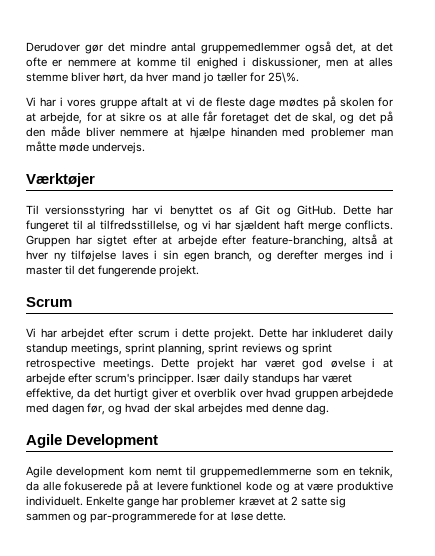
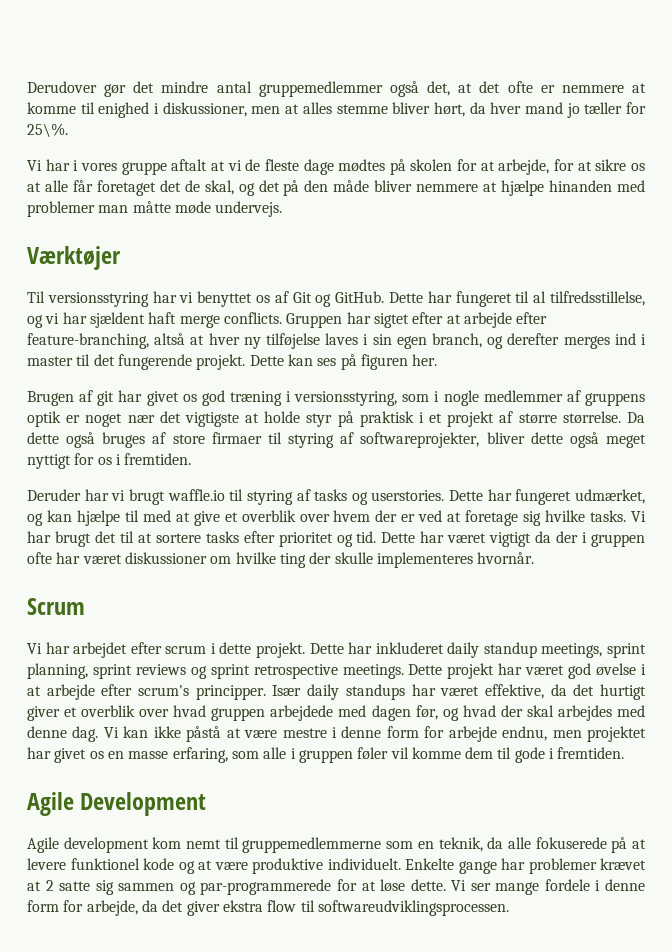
(200, 271) none -> [249,354,438,370] [27,390,645,406] [27,411,645,427] [27,432,646,448] [27,453,192,469] [27,489,646,505] [27,510,646,526] [27,531,646,547] [27,552,535,568] Dette kan ses på figuren her. // Brugen af git har givet os god træning i versionsstyring, som i nogle medlemmer af gruppens optik er noget nær det vigtigste at holde styr på praktisk i et projekt af større størrelse. Da dette også bruges af store firmaer til styring af softwareprojekter, bliver dette også meget nyttigt for os i fremtiden. // Deruder har vi brugt waffle.io til styring af tasks og userstories. Dette har fungeret udmærket, og kan hjælpe til med at give et overblik over hvem der er ved at foretage sig hvilke tasks. Vi har brugt det til at sortere tasks efter prioritet og tid. Dette har været vigtigt da der i gruppen ofte har været diskussioner om hvilke ting der skulle implementeres hvornår.
(330, 409) none -> [103,726,646,742] [27,747,625,763] Vi kan ikke påstå at være mestre i denne form for arbejde endnu, men projektet har givet os en masse erfaring, som alle i gruppen føler vil komme dem til gode i fremtiden.
(286, 516) none -> [451,879,645,895] [27,900,509,916] Vi ser mange fordele i denne form for arbejde, da det giver ekstra flow til softwareudviklingsprocessen.

